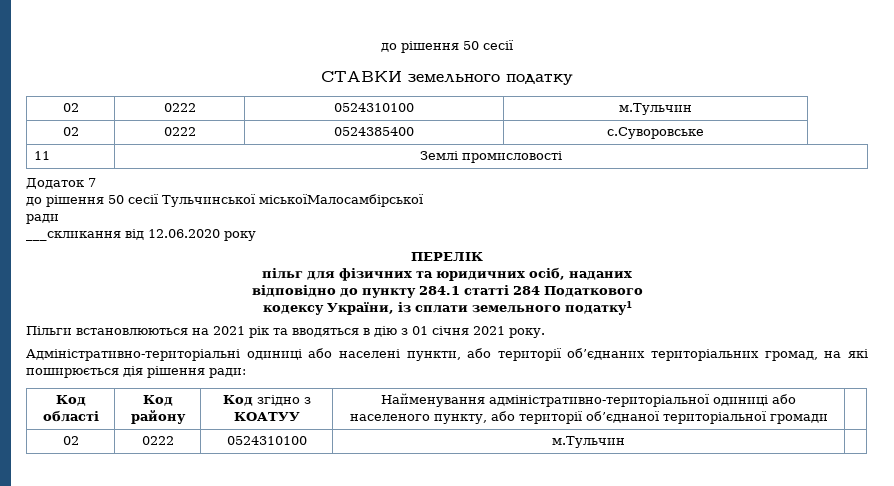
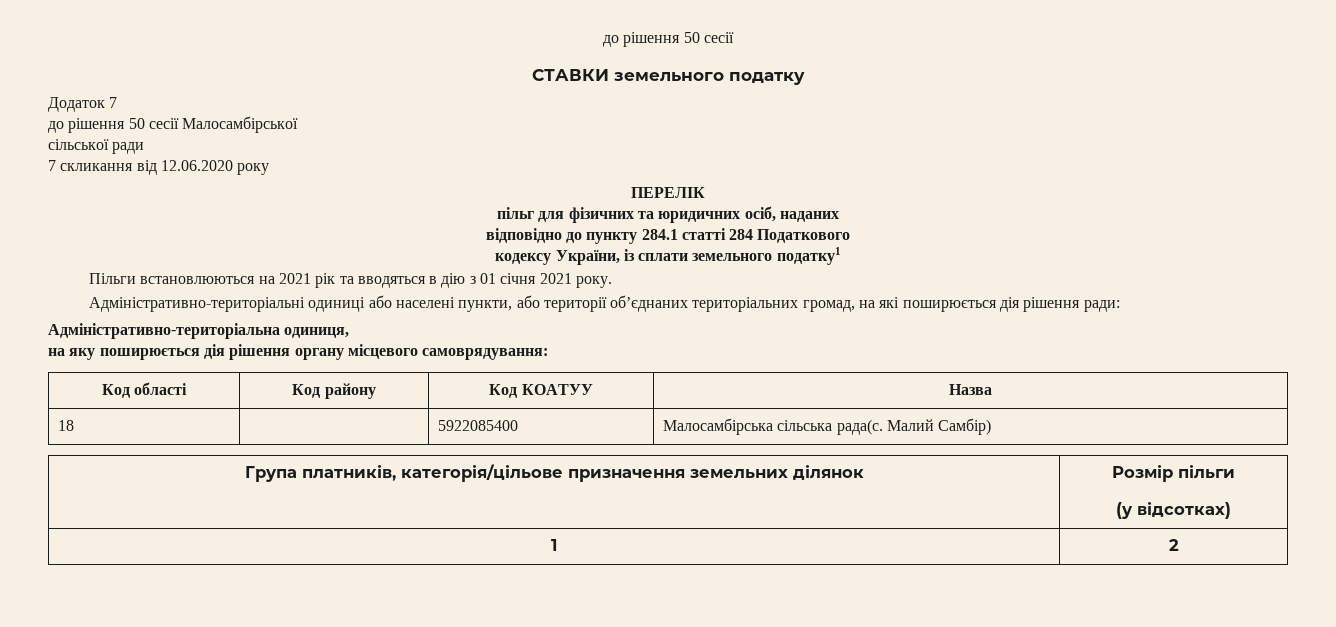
[62,103,79,112] [163,103,196,112] [334,103,414,112] [619,103,692,115] [62,127,79,136] [163,127,196,136] [334,127,414,136] [607,127,704,139] [33,151,50,160] [420,151,562,163] // 02 | 0222 | 0524310100 | м.Тульчин // 02 | 0222 | 0524385400 | с.Суворовське // 11 | Землі промисловості -> (805, 78) none
[162,194,424,207] Тульчинської міськоїМалосамбірської // -> [182,116,299,133] [48,139,109,150] Малосамбірської // сільської
[26,231,121,241] ___скликання -> [48,160,134,171] 7 скликання
(246, 373) none -> [48,323,350,339] [48,344,549,360] // Адміністративно-територіальна одиниця, // на яку поширюється дія рішення органу місцевого самоврядування:
[256,395,311,406] згідно з -> (518, 391) none
[381,393,796,407] [349,411,828,424] [62,436,79,445] [141,436,174,445] [226,436,307,445] [552,436,625,448] Найменування адміністративно-територіальної одиниці або населеного пункту, або території об’єднаної територіальної громади | // 02 | 0222 | 0524310100 | м.Тульчин | -> [949,384,992,395] [58,420,75,431] [438,420,519,431] [663,418,992,435] [244,464,864,482] [1112,465,1235,482] [1116,502,1231,519] [551,539,557,551] [1168,539,1179,551] Назва // 18 | | 5922085400 | Малосамбірська сільська рада(с. Малий Самбір) // Група платників, категорія/цільове призначення земельних ділянок | Розмір пільги // (у відсотках) // 1 | 2

